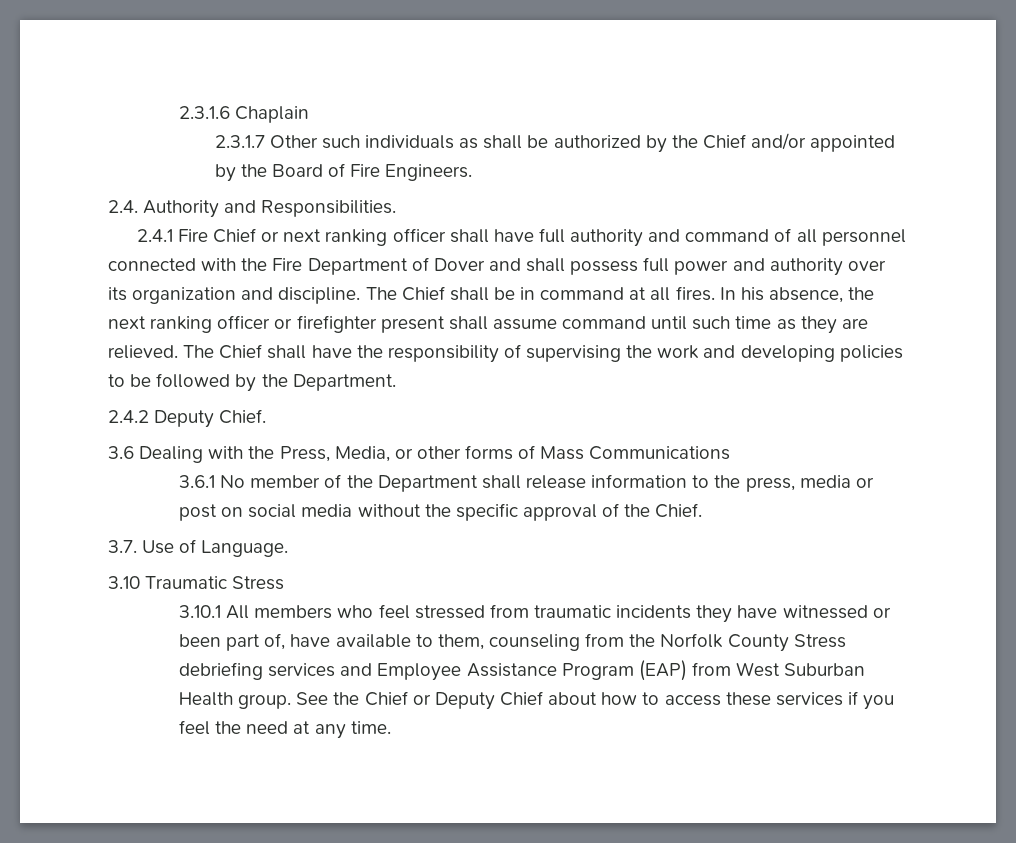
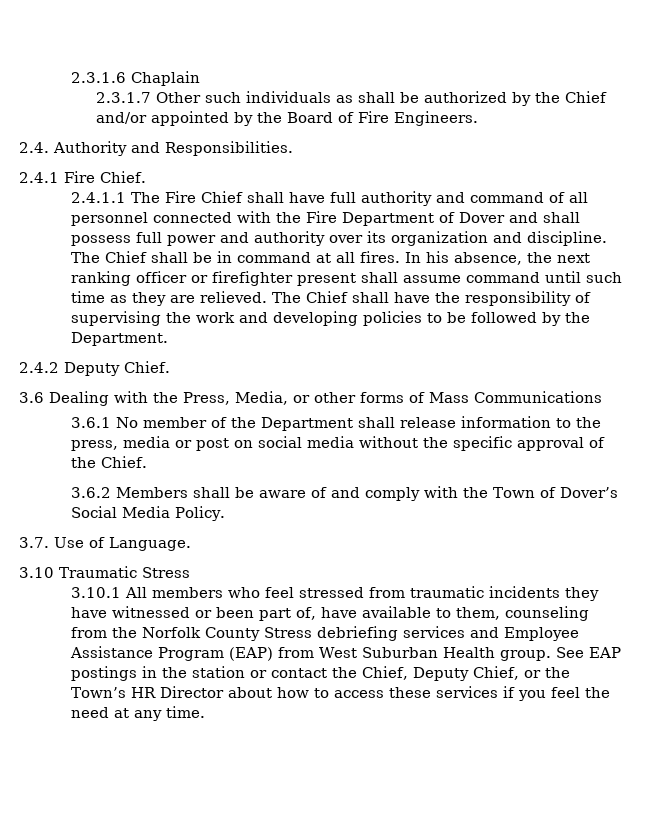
[212,228,446,246] Chief or next ranking officer -> [100,171,146,183] [70,191,243,203] Chief. // 2.4.1.1 The Fire Chief
(703, 510) none -> [70,486,618,501] [70,506,225,521] // 3.6.2 Members shall be aware of and comply with the Town of Dover’s Social Media Policy.
[333,691,544,710] the Chief or Deputy Chief -> [588,647,621,658] [70,666,570,681] [70,686,224,698] EAP postings in the station or contact the Chief, Deputy Chief, or the Town’s HR Director

